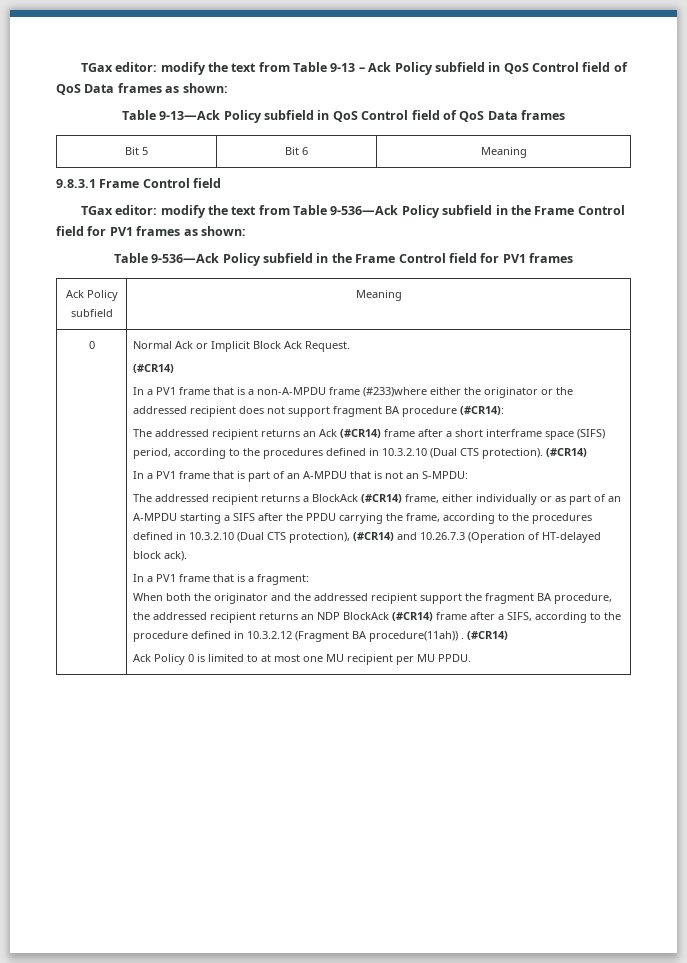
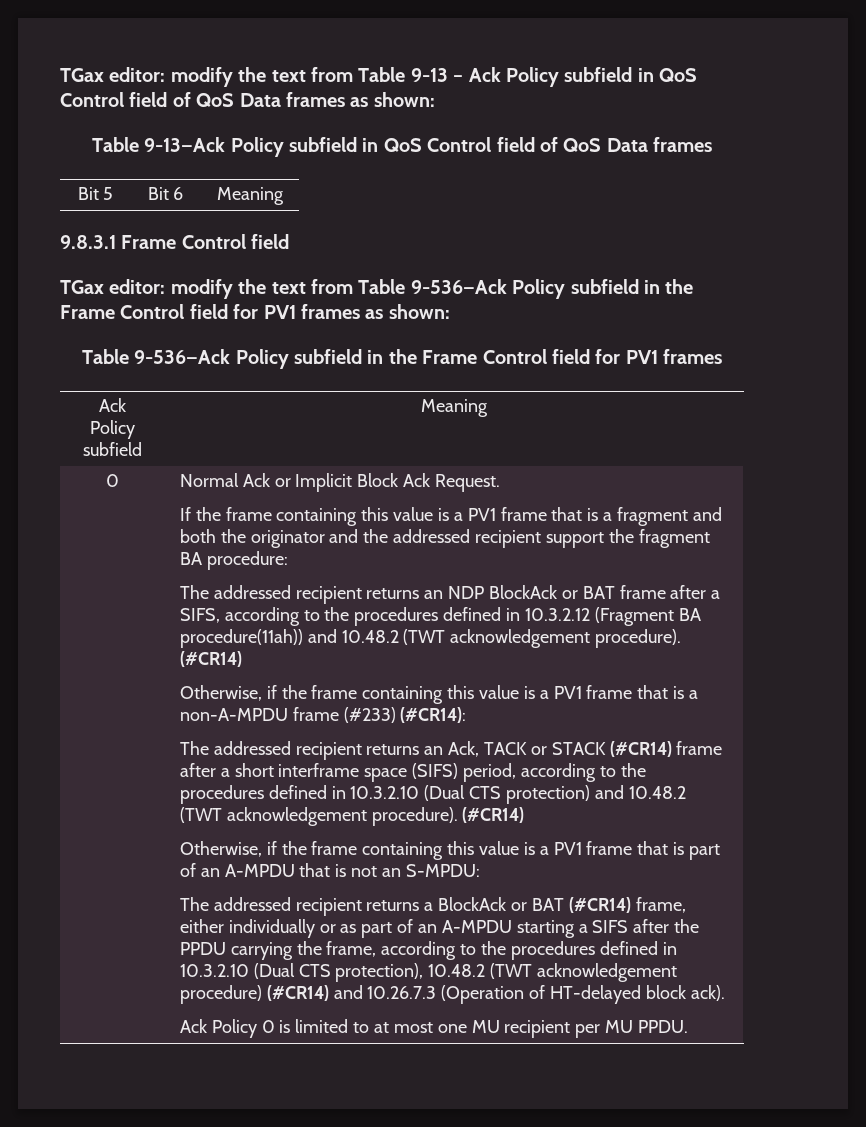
[132,364,174,373] [132,387,144,395] (#CR14) // In -> [179,507,722,526] [179,529,710,548] [179,551,288,570] [179,585,721,604] [179,607,701,626] [179,629,682,648] [179,651,242,667] [179,685,535,704] If the frame containing this value is a PV1 frame that is a fragment and both the originator and the addressed recipient support the fragment BA procedure: // The addressed recipient returns an NDP BlockAck or BAT frame after a SIFS, according to the procedures defined in 10.3.2.12 (Fragment BA procedure(11ah)) and 10.48.2 (TWT acknowledgement procedure). (#CR14) // Otherwise, if the frame containing this value is
[362,387,573,398] [132,406,457,417] (#233)where either the originator or the addressed recipient does not support fragment BA procedure -> [343,707,396,723] (#233)
[318,429,337,437] Ack -> [448,741,606,757] Ack, TACK or STACK
[481,448,587,459] [132,471,144,479] protection). (#CR14) // In -> [506,785,686,804] [179,807,525,826] [179,841,535,860] protection) and 10.48.2 (TWT acknowledgement procedure). (#CR14) // Otherwise, if the frame containing this value is
(358, 498) none -> [511,898,564,911] or BAT
(350, 537) none -> [428,963,678,982] [179,985,262,1004] 10.48.2 (TWT acknowledgement procedure)
[132,574,309,585] [132,593,612,604] [132,612,621,623] [132,631,508,642] // In a PV1 frame that is a fragment: // When both the originator and the addressed recipient support the fragment BA procedure, the addressed recipient returns an NDP BlockAck (#CR14) frame after a SIFS, according to the procedure defined in 10.3.2.12 (Fragment BA procedure(11ah)) . (#CR14) -> (725, 993) none

